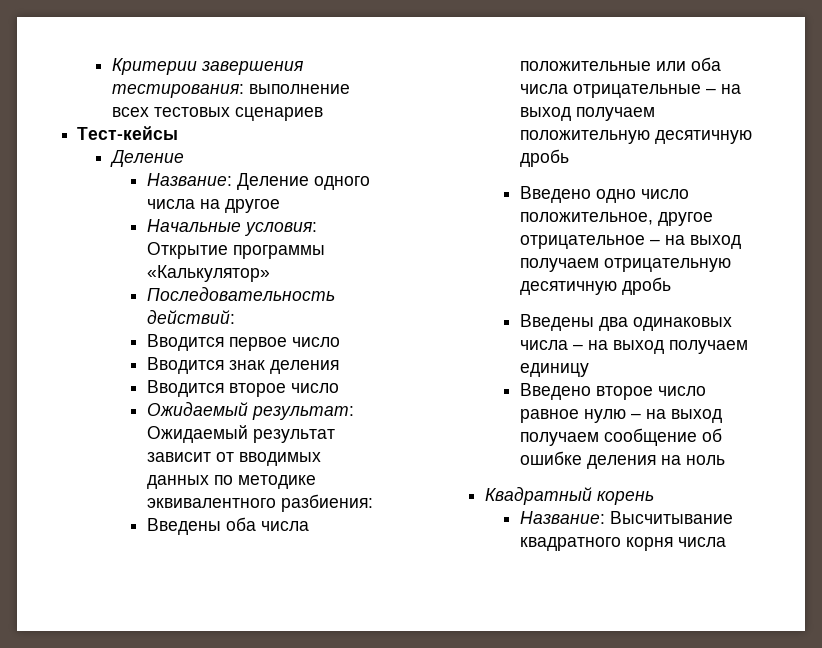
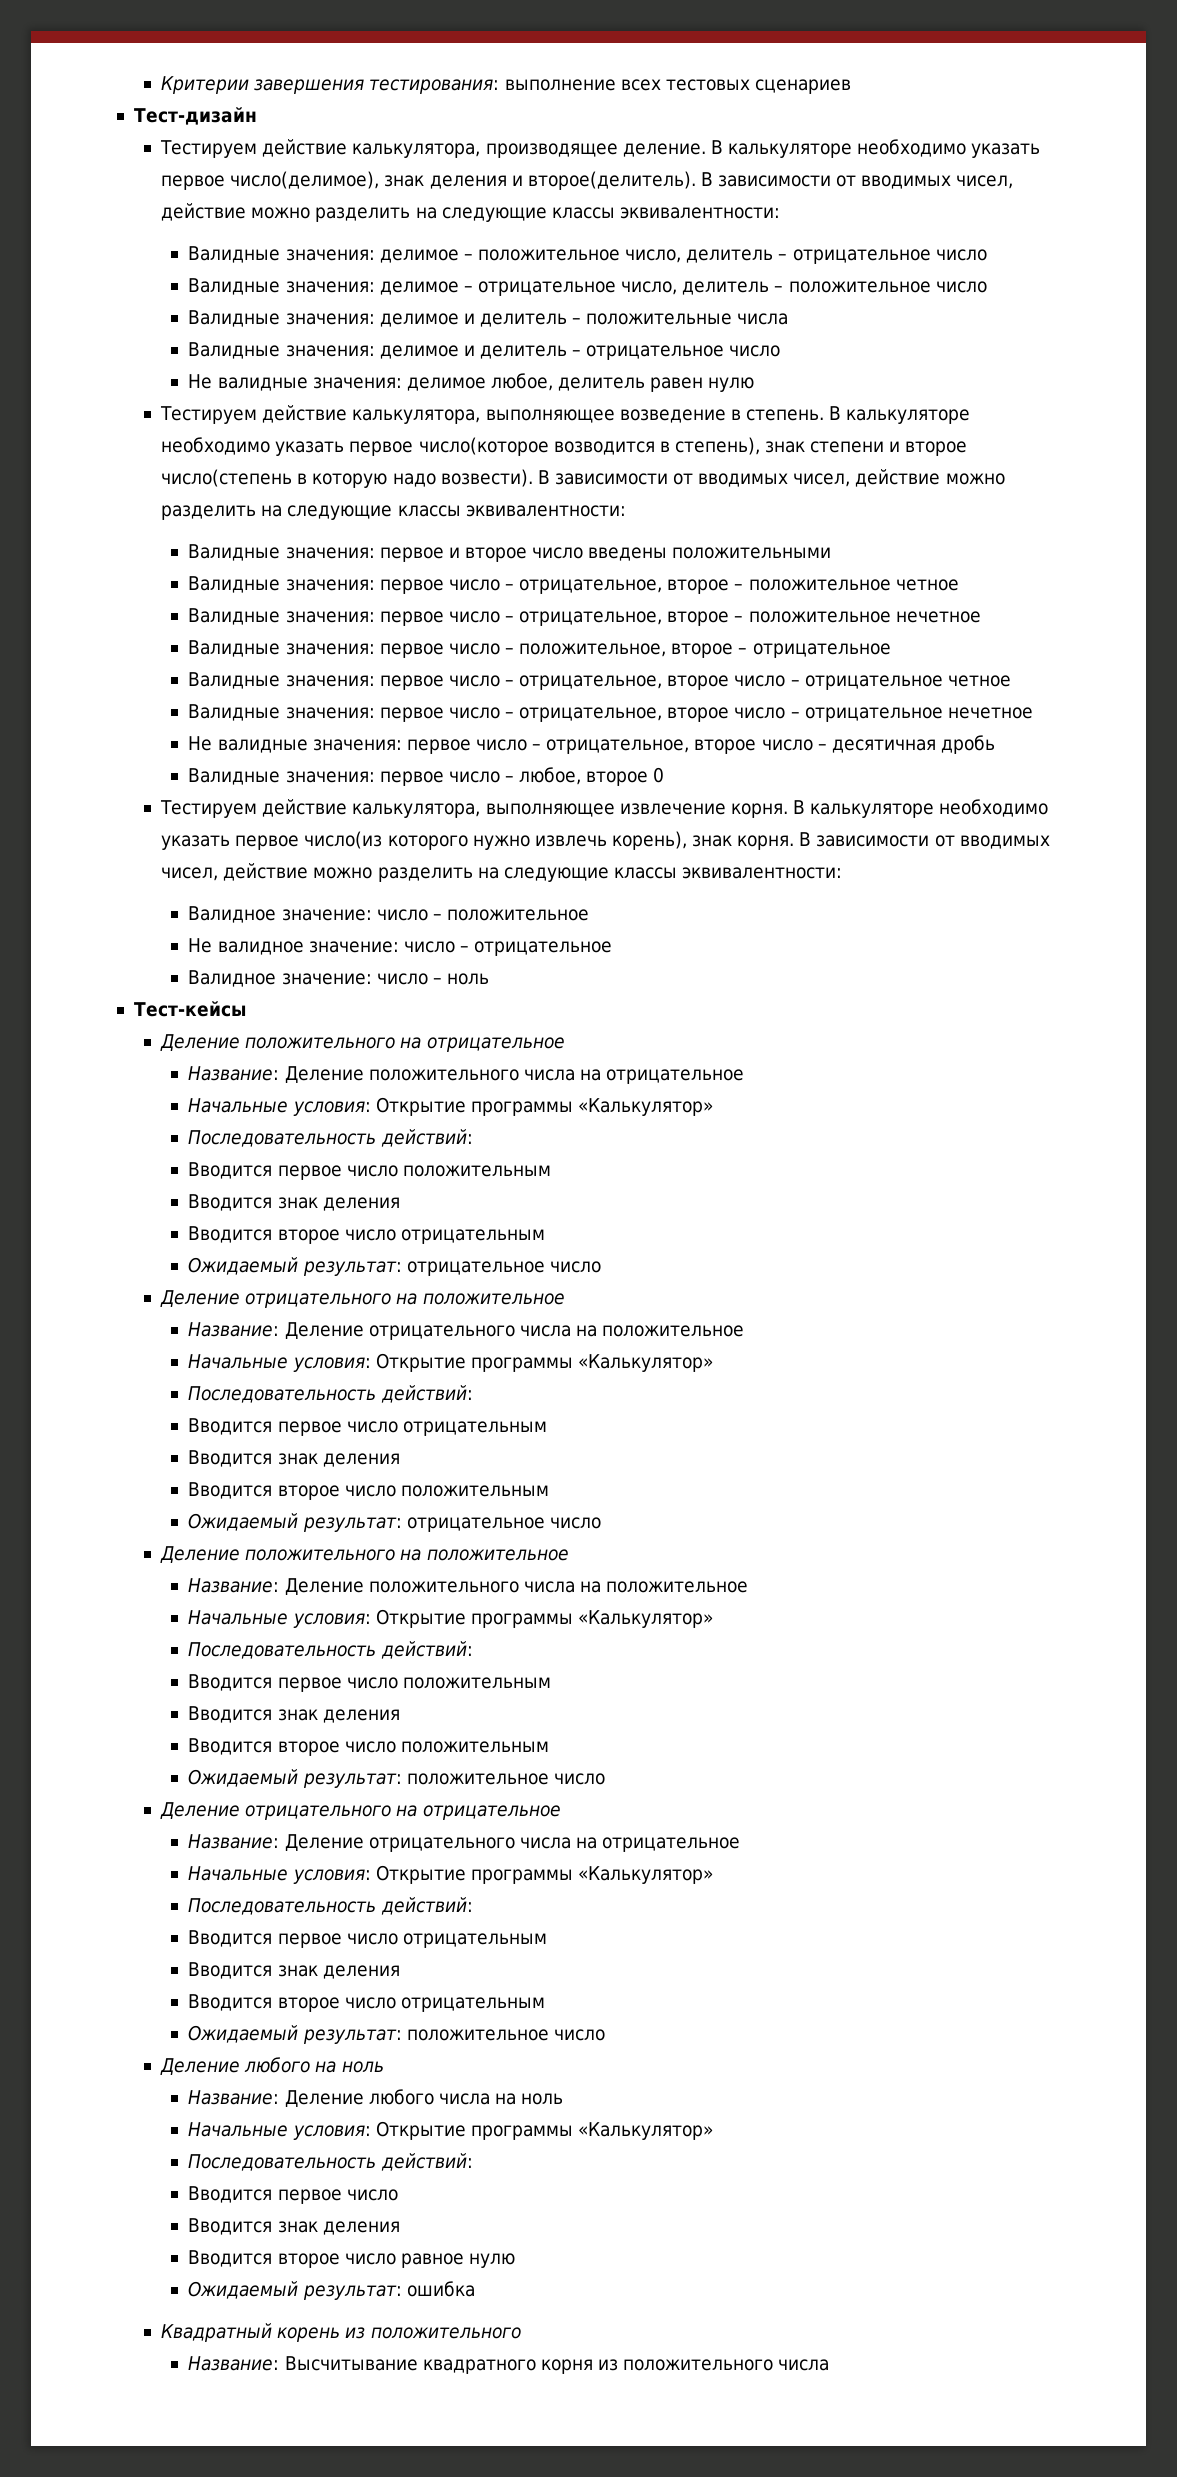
(324, 114) none -> [133,107,257,125] [160,139,1041,158] [161,171,1014,190] [161,203,780,222] [188,246,987,264] [188,278,987,296] [188,310,789,327] [188,342,781,360] [188,373,755,392] [160,405,971,424] [161,437,968,456] [161,469,1005,488] [161,505,626,520] [188,544,832,562] [188,576,959,594] [188,608,981,626] [188,640,891,658] [188,672,1011,690] [188,704,1033,722] [188,735,995,754] [188,767,665,786] [160,799,1049,818] [161,831,1050,850] [161,863,843,882] [188,906,589,923] [188,938,613,956] [188,970,489,987] // Тест-дизайн // Тестируем действие калькулятора, производящее деление. В калькуляторе необходимо указать первое число(делимое), знак деления и второе(делитель). В зависимости от вводимых чисел, действие можно разделить на следующие классы эквивалентности: // Валидные значения: делимое – положительное число, делитель – отрицательное число // Валидные значения: делимое – отрицательное число, делитель – положительное число // Валидные значения: делимое и делитель – положительные числа // Валидные значения: делимое и делитель – отрицательное число // Не валидные значения: делимое любое, делитель равен нулю // Тестируем действие калькулятора, выполняющее возведение в степень. В калькуляторе необходимо указать первое число(которое возводится в степень), знак степени и второе число(степень в которую надо возвести). В зависимости от вводимых чисел, действие можно разделить на следующие классы эквивалентности: // Валидные значения: первое и второе число введены положительными // Валидные значения: первое число – отрицательное, второе – положительное четное // Валидные значения: первое число – отрицательное, второе – положительное нечетное // Валидные значения: первое число – положительное, второе – отрицательное // Валидные значения: первое число – отрицательное, второе число – отрицательное четное // Валидные значения: первое число – отрицательное, второе число – отрицательное нечетное // Не валидные значения: первое число – отрицательное, второе число – десятичная дробь // Валидные значения: первое число – любое, второе 0 // Тестируем действие калькулятора, выполняющее извлечение корня. В калькуляторе необходимо указать первое число(из которого нужно извлечь корень), знак корня. В зависимости от вводимых чисел, действие можно разделить на следующие классы эквивалентности: // Валидное значение: число – положительное // Не валидное значение: число – отрицательное // Валидное значение: число – ноль
[147,173,371,190] [147,199,281,213] // Название: Деление одного числа на другое -> [245,1037,565,1052] [188,1066,745,1084] [188,1097,713,1116] [188,1129,473,1147] [188,1162,551,1180] [188,1194,400,1211] [188,1226,545,1244] [188,1257,601,1276] [160,1290,565,1308] [188,1322,745,1340] [188,1353,713,1372] [188,1385,473,1403] [188,1418,547,1436] [188,1450,400,1467] [188,1482,549,1500] [188,1513,601,1532] [160,1546,569,1563] [188,1578,749,1595] [188,1609,713,1628] [188,1641,473,1659] [188,1674,551,1692] [188,1706,400,1723] [188,1738,549,1756] [188,1769,605,1788] [160,1802,561,1820] [188,1834,741,1852] [188,1865,713,1884] [188,1897,473,1915] [188,1930,547,1948] [188,1962,400,1979] [188,1994,545,2012] [188,2025,605,2044] [160,2057,384,2075] [188,2089,564,2107] положительного на отрицательное // Название: Деление положительного числа на отрицательное // Начальные условия: Открытие программы «Калькулятор» // Последовательность действий: // Вводится первое число положительным // Вводится знак деления // Вводится второе число отрицательным // Ожидаемый результат: отрицательное число // Деление отрицательного на положительное // Название: Деление отрицательного числа на положительное // Начальные условия: Открытие программы «Калькулятор» // Последовательность действий: // Вводится первое число отрицательным // Вводится знак деления // Вводится второе число положительным // Ожидаемый результат: отрицательное число // Деление положительного на положительное // Название: Деление положительного числа на положительное // Начальные условия: Открытие программы «Калькулятор» // Последовательность действий: // Вводится первое число положительным // Вводится знак деления // Вводится второе число положительным // Ожидаемый результат: положительное число // Деление отрицательного на отрицательное // Название: Деление отрицательного числа на отрицательное // Начальные условия: Открытие программы «Калькулятор» // Последовательность действий: // Вводится первое число отрицательным // Вводится знак деления // Вводится второе число отрицательным // Ожидаемый результат: положительное число // Деление любого на ноль // Название: Деление любого числа на ноль
[147,402,355,420] [147,425,336,443] [147,452,322,466] [147,475,317,489] [147,494,374,512] [147,517,310,535] [520,57,722,71] [520,84,742,98] [520,107,656,121] [520,130,753,144] [520,149,570,167] [520,186,690,203] [520,212,714,226] [520,235,742,249] [520,258,732,272] [520,277,672,295] [520,314,733,331] [520,340,749,354] [520,363,590,377] [520,383,707,400] [520,409,723,423] [520,428,723,446] [520,451,726,469] // Ожидаемый результат: Ожидаемый результат зависит от вводимых данных по методике эквивалентного разбиения: // Введены оба числа положительные или оба числа отрицательные – на выход получаем положительную десятичную дробь // Введено одно число положительное, другое отрицательное – на выход получаем отрицательную десятичную дробь // Введены два одинаковых числа – на выход получаем единицу // Введено второе число равное нулю – на выход получаем сообщение об ошибке деления на ноль -> [400,2253,515,2268] [188,2281,475,2300] равное нулю // Ожидаемый результат: ошибка
(655, 498) none -> [345,2327,521,2339] из положительного
(674, 544) none -> [597,2359,774,2371] из положительного

